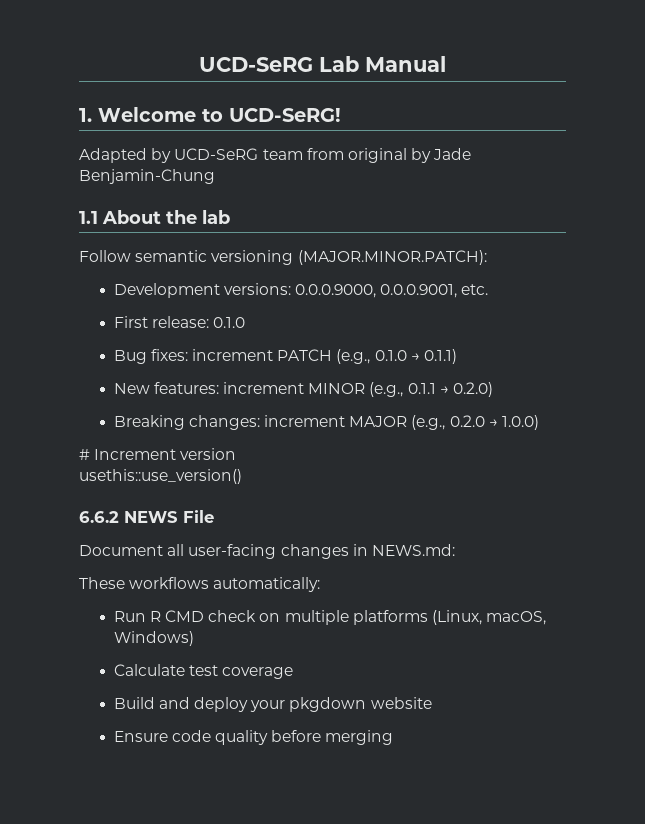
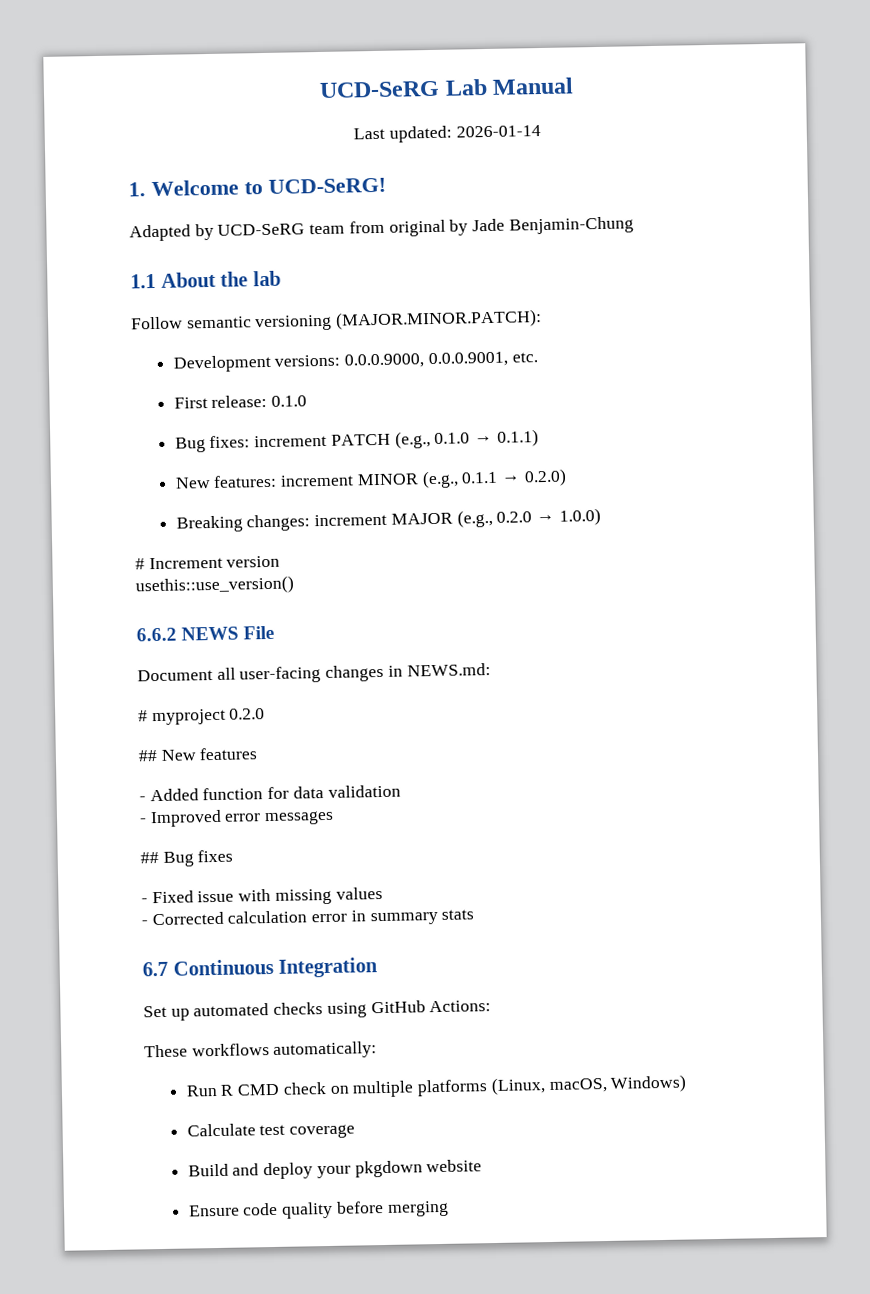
(446, 64) none -> [353,125,541,143] // Last updated: 2026-01-14
(455, 550) none -> [138,708,266,726] [138,747,258,762] [139,784,401,802] [140,809,335,828] [140,849,234,867] [141,886,383,905] [141,909,475,926] [142,957,379,978] [143,1000,492,1021] // # myproject 0.2.0 // ## New features // - Added function for data validation // - Improved error messages // ## Bug fixes // - Fixed issue with missing values // - Corrected calculation error in summary stats // 6.7 Continuous Integration // Set up automated checks using GitHub Actions:

